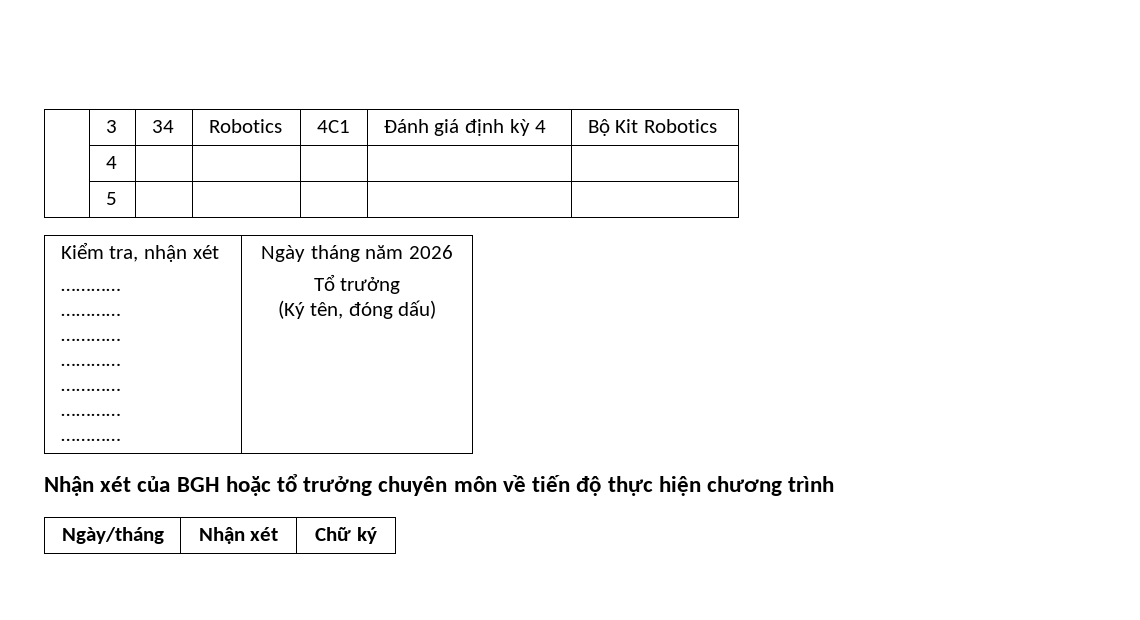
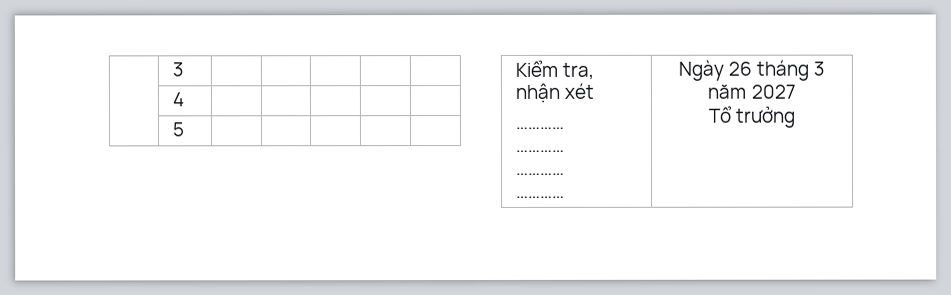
[151,120,174,133] [208,119,282,133] [316,120,350,133] [383,119,547,136] [587,119,718,136] 34 | Robotics | 4C1 | Đánh giá định kỳ 4 | Bộ Kit Robotics -> (184, 69) | | | |
[60,388,121,391] [60,413,121,416] [60,438,121,441] [261,245,453,262] [313,274,401,294] [277,300,437,319] [44,474,835,496] [61,527,164,544] [198,527,279,544] [315,527,377,544] // ………… // ………… // ………… | Ngày tháng năm 2026 // Tổ trưởng // (Ký tên, đóng dấu) // Nhận xét của BGH hoặc tổ trưởng chuyên môn về tiến độ thực hiện chương trình // Ngày/tháng | Nhận xét | Chữ ký -> [677,59,826,81] [707,84,796,99] [707,105,796,128] | Ngày 26 tháng 3 năm 2027 // Tổ trưởng

